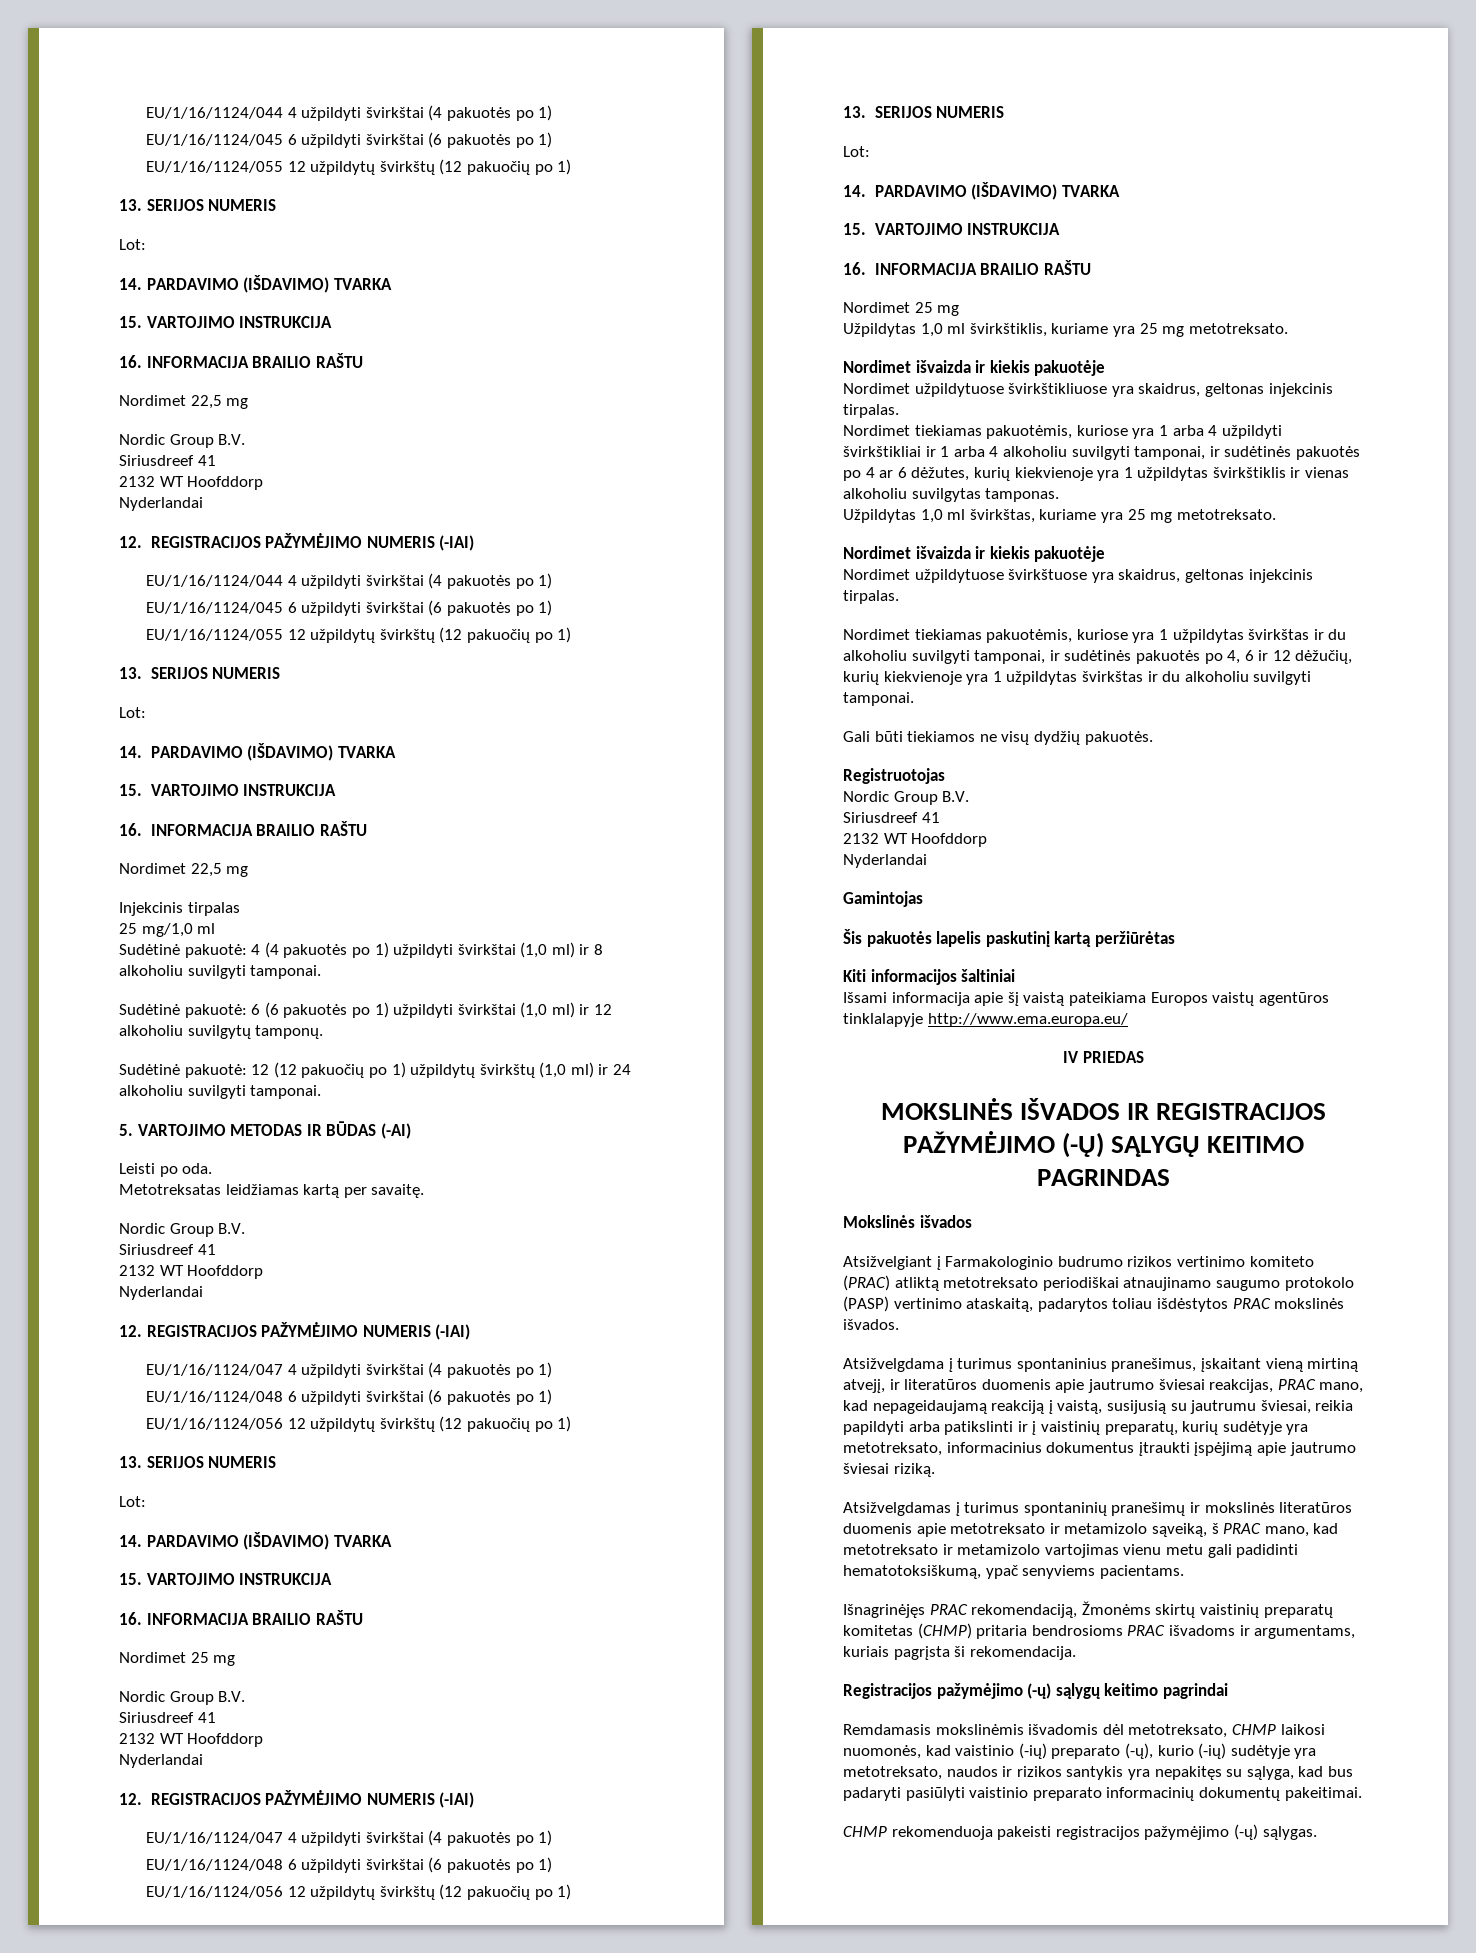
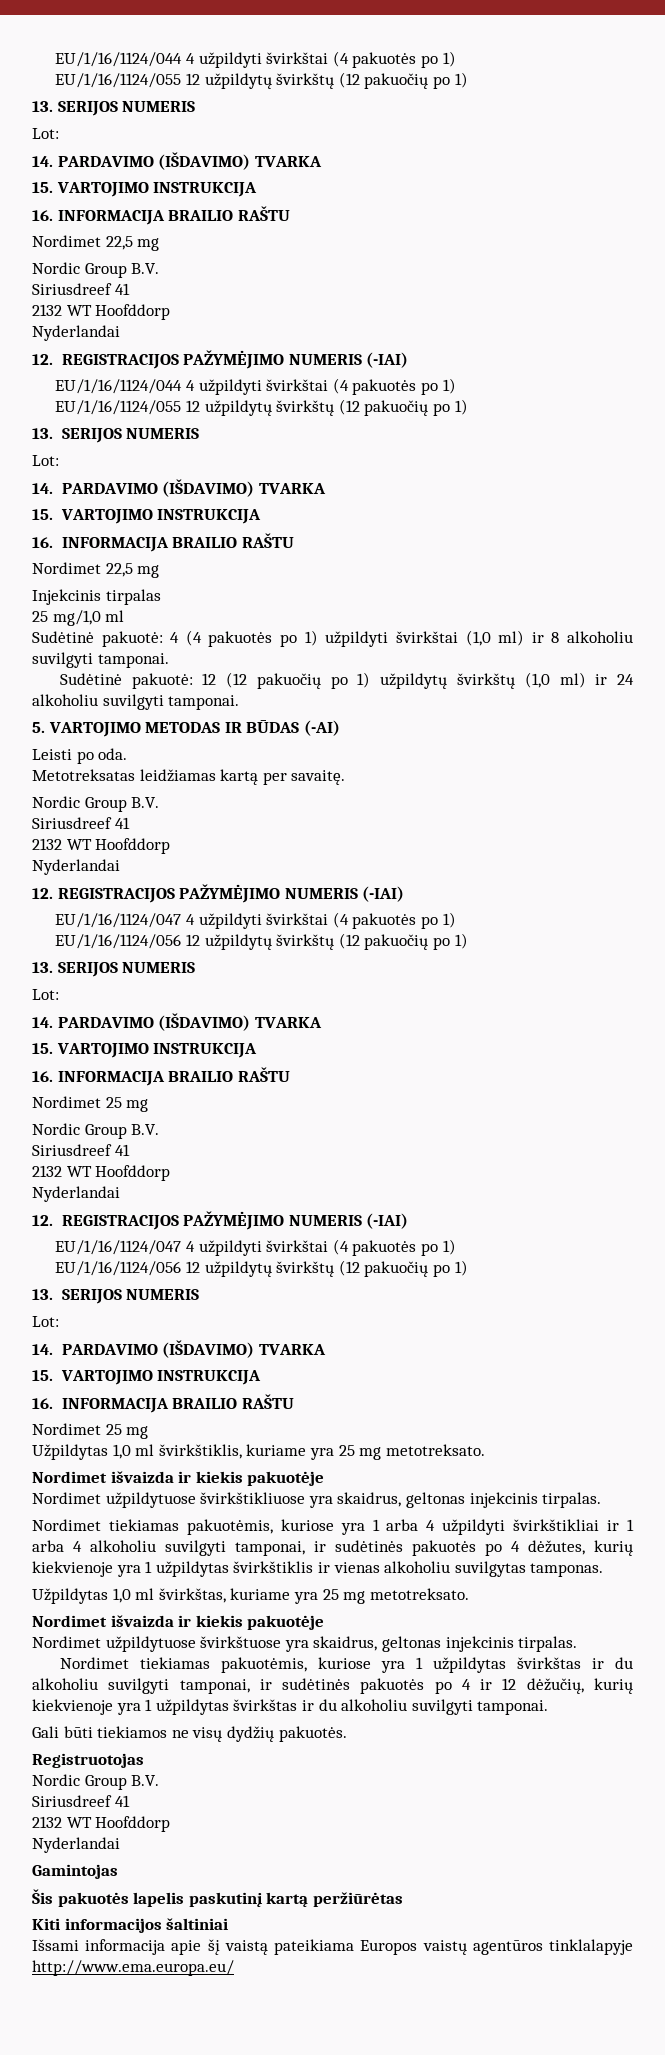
[146,105,553,121] [146,132,553,148] EU/1/16/1124/044 4 užpildyti švirkštai (4 pakuotės po 1) // EU/1/16/1124/045 6 užpildyti švirkštai (6 pakuotės po 1) -> [55,51,456,68] EU/1/16/1124/044 4 užpildyti švirkštai (4 pakuotės po 1)
[146,600,553,616] // EU/1/16/1124/045 6 užpildyti švirkštai (6 pakuotės po 1) -> (456, 386) none
[119,1002,613,1018] [119,1025,324,1039] // Sudėtinė pakuotė: 6 (6 pakuotės po 1) užpildyti švirkštai (1,0 ml) ir 12 alkoholiu suvilgytų tamponų. -> (169, 660) none
[146,1389,553,1405] // EU/1/16/1124/048 6 užpildyti švirkštai (6 pakuotės po 1) -> (456, 920) none
[146,1857,553,1873] // EU/1/16/1124/048 6 užpildyti švirkštai (6 pakuotės po 1) -> (456, 1247) none
[879,467,907,478] ar 6 -> (520, 1546) none
[1227,650,1254,664] 4, 6 -> [461,1679,471,1690] 4
[1063,1051,1144,1063] [880,1098,1327,1120] [902,1131,1305,1158] [1037,1169,1170,1186] [843,1215,972,1228] [843,1256,1314,1270] [843,1275,1354,1291] [843,1296,1345,1312] [843,1319,899,1330] [843,1358,1359,1372] [843,1379,1364,1393] [843,1400,1354,1414] [843,1421,1309,1435] [843,1442,1356,1456] [843,1463,935,1477] [843,1502,1353,1516] [843,1523,1339,1537] [843,1544,1299,1558] [843,1565,1184,1579] [843,1601,1333,1618] [843,1623,1356,1639] [843,1646,1076,1660] [843,1683,1228,1699] [843,1724,1325,1738] [843,1743,1317,1759] [843,1766,1353,1780] [843,1787,1362,1801] [843,1824,1317,1840] // IV PRIEDAS // MOKSLINĖS IŠVADOS IR REGISTRACIJOS PAŽYMĖJIMO (-Ų) SĄLYGŲ KEITIMO PAGRINDAS // Mokslinės išvados // Atsižvelgiant į Farmakologinio budrumo rizikos vertinimo komiteto (PRAC) atliktą metotreksato periodiškai atnaujinamo saugumo protokolo (PASP) vertinimo ataskaitą, padarytos toliau išdėstytos PRAC mokslinės išvados. // Atsižvelgdama į turimus spontaninius pranešimus, įskaitant vieną mirtiną atvejį, ir literatūros duomenis apie jautrumo šviesai reakcijas, PRAC mano, kad nepageidaujamą reakciją į vaistą, susijusią su jautrumu šviesai, reikia papildyti arba patikslinti ir į vaistinių preparatų, kurių sudėtyje yra metotreksato, informacinius dokumentus įtraukti įspėjimą apie jautrumo šviesai riziką. // Atsižvelgdamas į turimus spontaninių pranešimų ir mokslinės literatūros duomenis apie metotreksato ir metamizolo sąveiką, š PRAC mano, kad metotreksato ir metamizolo vartojimas vienu metu gali padidinti hematotoksiškumą, ypač senyviems pacientams. // Išnagrinėjęs PRAC rekomendaciją, Žmonėms skirtų vaistinių preparatų komitetas (CHMP) pritaria bendrosioms PRAC išvadoms ir argumentams, kuriais pagrįsta ši rekomendacija. // Registracijos pažymėjimo (-ų) sąlygų keitimo pagrindai // Remdamasis mokslinėmis išvadomis dėl metotreksato, CHMP laikosi nuomonės, kad vaistinio (-ių) preparato (-ų), kurio (-ių) sudėtyje yra metotreksato, naudos ir rizikos santykis yra nepakitęs su sąlyga, kad bus padaryti pasiūlyti vaistinio preparato informacinių dokumentų pakeitimai. // CHMP rekomenduoja pakeisti registracijos pažymėjimo (-ų) sąlygas. -> (234, 1968) none

